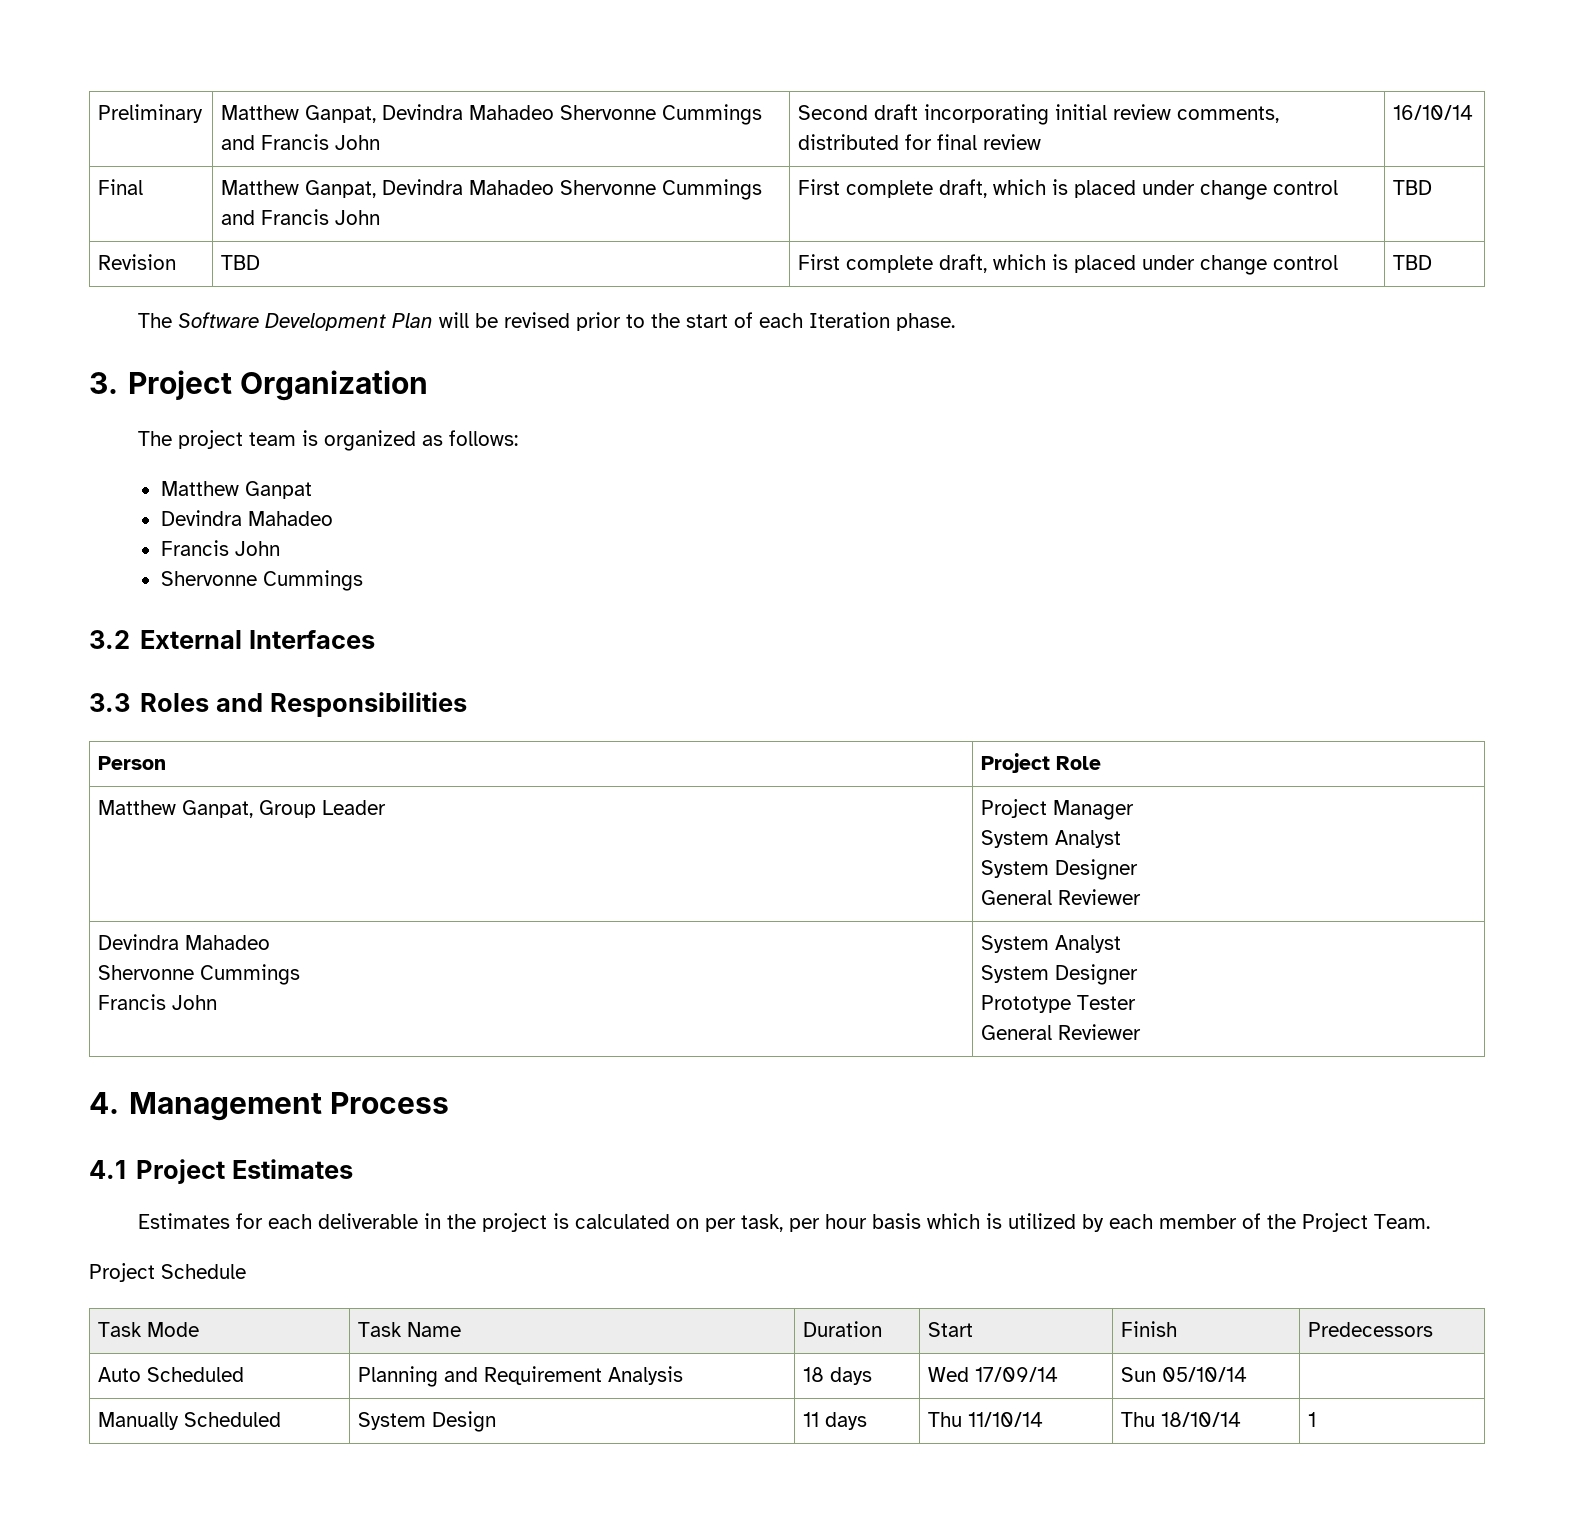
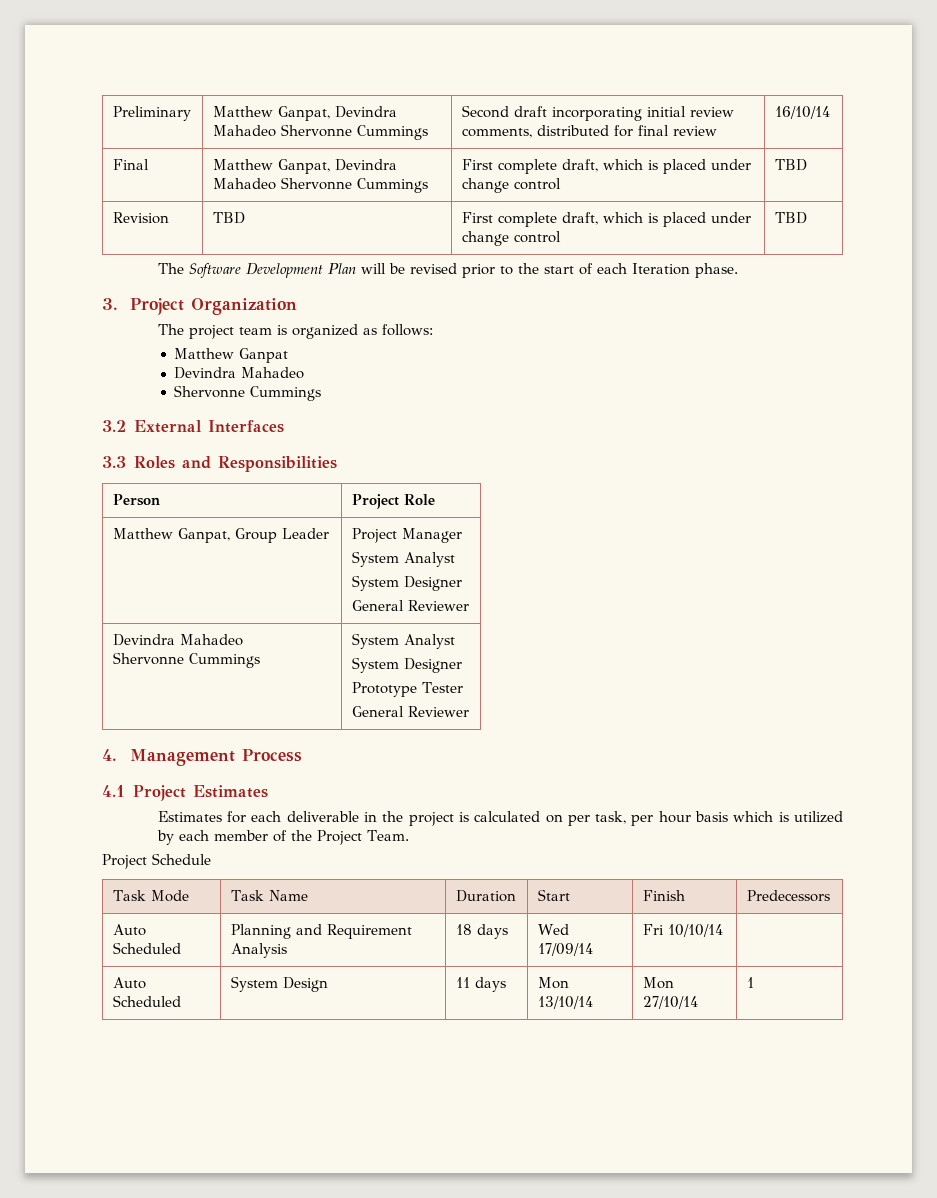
[221,134,381,150] and Francis John -> (428, 132) none
[221,209,381,225] and Francis John -> (428, 185) none
[160,540,280,556] // Francis John -> (305, 373) none
[98,994,218,1010] // Francis John -> (260, 660) none
[1121,1367,1248,1382] [98,1412,180,1430] Sun 05/10/14 | // Manually -> [642,924,723,937] [112,977,146,989] Fri 10/10/14 | // Auto
[928,1412,1044,1427] [1121,1412,1242,1427] Thu 11/10/14 | Thu 18/10/14 -> [537,977,569,989] [537,996,593,1009] [642,977,674,989] [642,996,698,1009] Mon 13/10/14 | Mon 27/10/14

